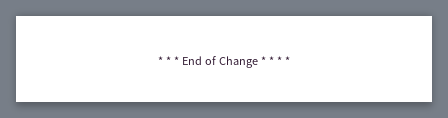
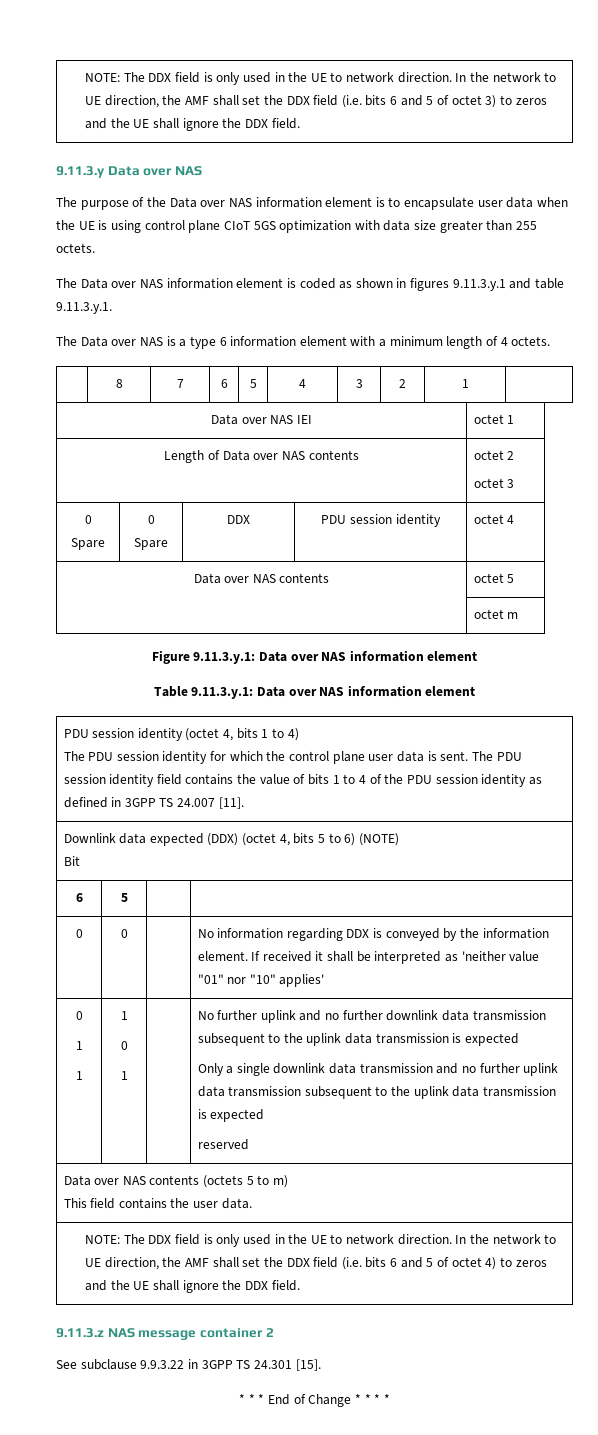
(158, 60) none -> [85,72,557,85] [85,95,547,108] [85,118,300,131] [56,166,202,178] [56,197,569,210] [56,220,538,233] [56,243,95,253] [56,278,565,291] [56,302,112,314] [56,336,551,349] [115,379,123,388] [176,379,184,388] [220,379,228,388] [249,379,257,388] [299,379,306,388] [355,379,363,388] [399,379,406,388] [461,379,469,388] [211,414,312,425] [473,414,515,424] [164,450,359,463] [473,450,515,460] [473,478,515,488] [84,515,92,524] [71,538,105,550] [147,515,155,524] [134,538,168,550] [226,515,250,524] [321,514,441,527] [473,514,515,524] [193,573,330,584] [473,573,515,583] [473,609,519,619] [151,650,478,664] [153,685,476,699] [63,728,299,741] [63,751,522,764] [63,774,542,787] [63,797,244,809] [63,833,399,846] [63,856,80,866] [75,893,83,902] [120,893,128,902] [75,929,83,938] [120,929,128,938] [197,928,549,941] [197,951,540,964] [197,974,325,987] [75,1011,83,1020] [75,1041,83,1050] [75,1071,83,1080] [120,1011,128,1020] [120,1041,128,1050] [120,1071,128,1080] [197,1010,546,1023] [197,1033,520,1046] [197,1063,559,1076] [197,1086,557,1099] [197,1109,265,1122] [197,1139,249,1150] [63,1175,289,1188] [63,1198,252,1209] [85,1234,557,1247] [85,1257,547,1270] [85,1280,300,1293] [56,1328,274,1340] [56,1359,321,1371] NOTE: The DDX field is only used in the UE to network direction. In the network to UE direction, the AMF shall set the DDX field (i.e. bits 6 and 5 of octet 3) to zeros and the UE shall ignore the DDX field. // 9.11.3.y Data over NAS // The purpose of the Data over NAS information element is to encapsulate user data when the UE is using control plane CIoT 5GS optimization with data size greater than 255 octets. // The Data over NAS information element is coded as shown in figures 9.11.3.y.1 and table 9.11.3.y.1. // The Data over NAS is a type 6 information element with a minimum length of 4 octets. // | 8 | 7 | 6 | 5 | 4 | 3 | 2 | 1 | // Data over NAS IEI | octet 1 // Length of Data over NAS contents | octet 2 // octet 3 // 0 // Spare | 0 // Spare | DDX | PDU session identity | octet 4 // Data over NAS contents | octet 5 // | octet m // Figure 9.11.3.y.1: Data over NAS information element // Table 9.11.3.y.1: Data over NAS information element // PDU session identity (octet 4, bits 1 to 4) // The PDU session identity for which the control plane user data is sent. The PDU session identity field contains the value of bits 1 to 4 of the PDU session identity as defined in 3GPP TS 24.007 [11]. // Downlink data expected (DDX) (octet 4, bits 5 to 6) (NOTE) // Bit // 6 | 5 | | // 0 | 0 | | No information regarding DDX is conveyed by the information element. If received it shall be interpreted as 'neither value "01" nor "10" applies' // 0 // 1 // 1 | 1 // 0 // 1 | | No further uplink and no further downlink data transmission subsequent to the uplink data transmission is expected // Only a single downlink data transmission and no further uplink data transmission subsequent to the uplink data transmission is expected // reserved // Data over NAS contents (octets 5 to m) // This field contains the user data. // NOTE: The DDX field is only used in the UE to network direction. In the network to UE direction, the AMF shall set the DDX field (i.e. bits 6 and 5 of octet 4) to zeros and the UE shall ignore the DDX field. // 9.11.3.z NAS message container 2 // See subclause 9.9.3.22 in 3GPP TS 24.301 [15]. //

